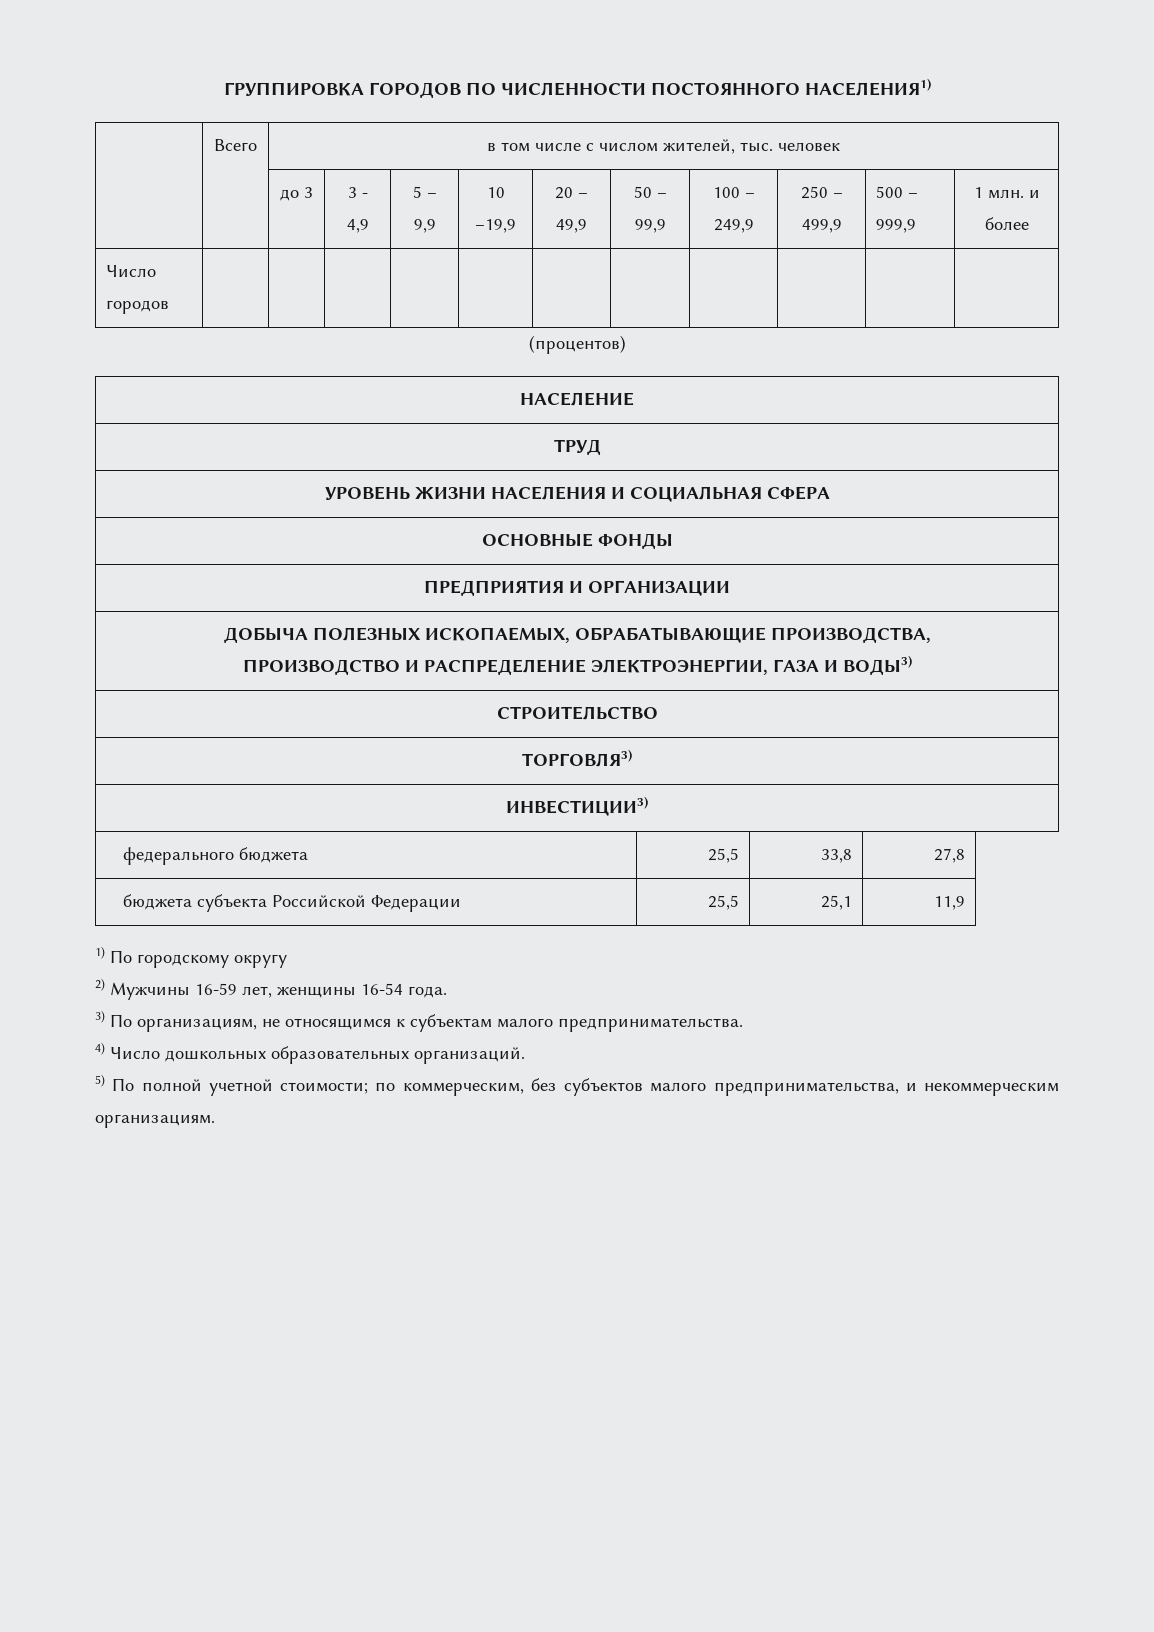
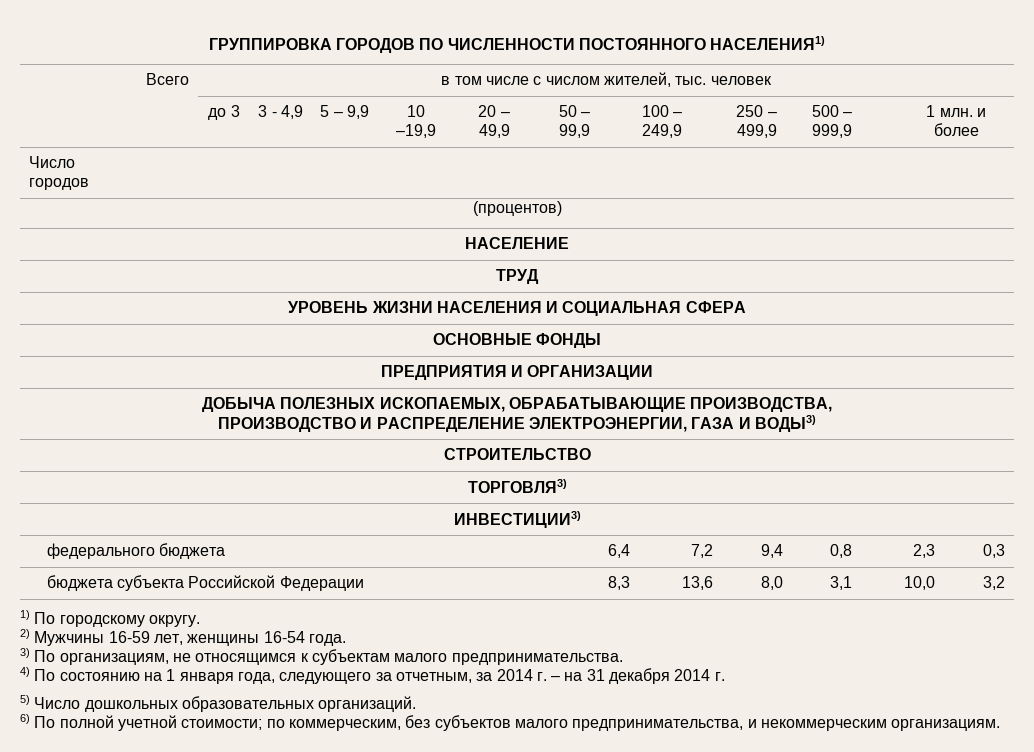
[707,848,739,863] [820,849,852,863] [933,848,965,863] [123,894,462,912] [707,895,739,910] [820,895,852,910] [933,896,965,910] 25,5 | 33,8 | 27,8 // бюджета субъекта Российской Федерации | 25,5 | 25,1 | 11,9 -> [607,544,630,558] [690,544,713,558] [760,544,783,558] [829,544,852,558] [912,544,935,558] [982,544,1005,558] [46,575,364,591] [607,576,630,590] [681,576,713,590] [760,576,783,590] [829,576,852,590] [903,576,935,590] [982,576,1005,590] 6,4 | 7,2 | 9,4 | 0,8 | 2,3 | 0,3 // бюджета субъекта Российской Федерации | 8,3 | 13,6 | 8,0 | 3,1 | 10,0 | 3,2
[234,954,287,968] округу -> [148,615,200,627] округу.
(105, 1048) none -> [34,668,725,684] [20,695,30,705] По состоянию на 1 января года, следующего за отчетным, за 2014 г. – на 31 декабря 2014 г. // 5)
[95,1074,105,1087] 5) -> [20,714,30,724] 6)

